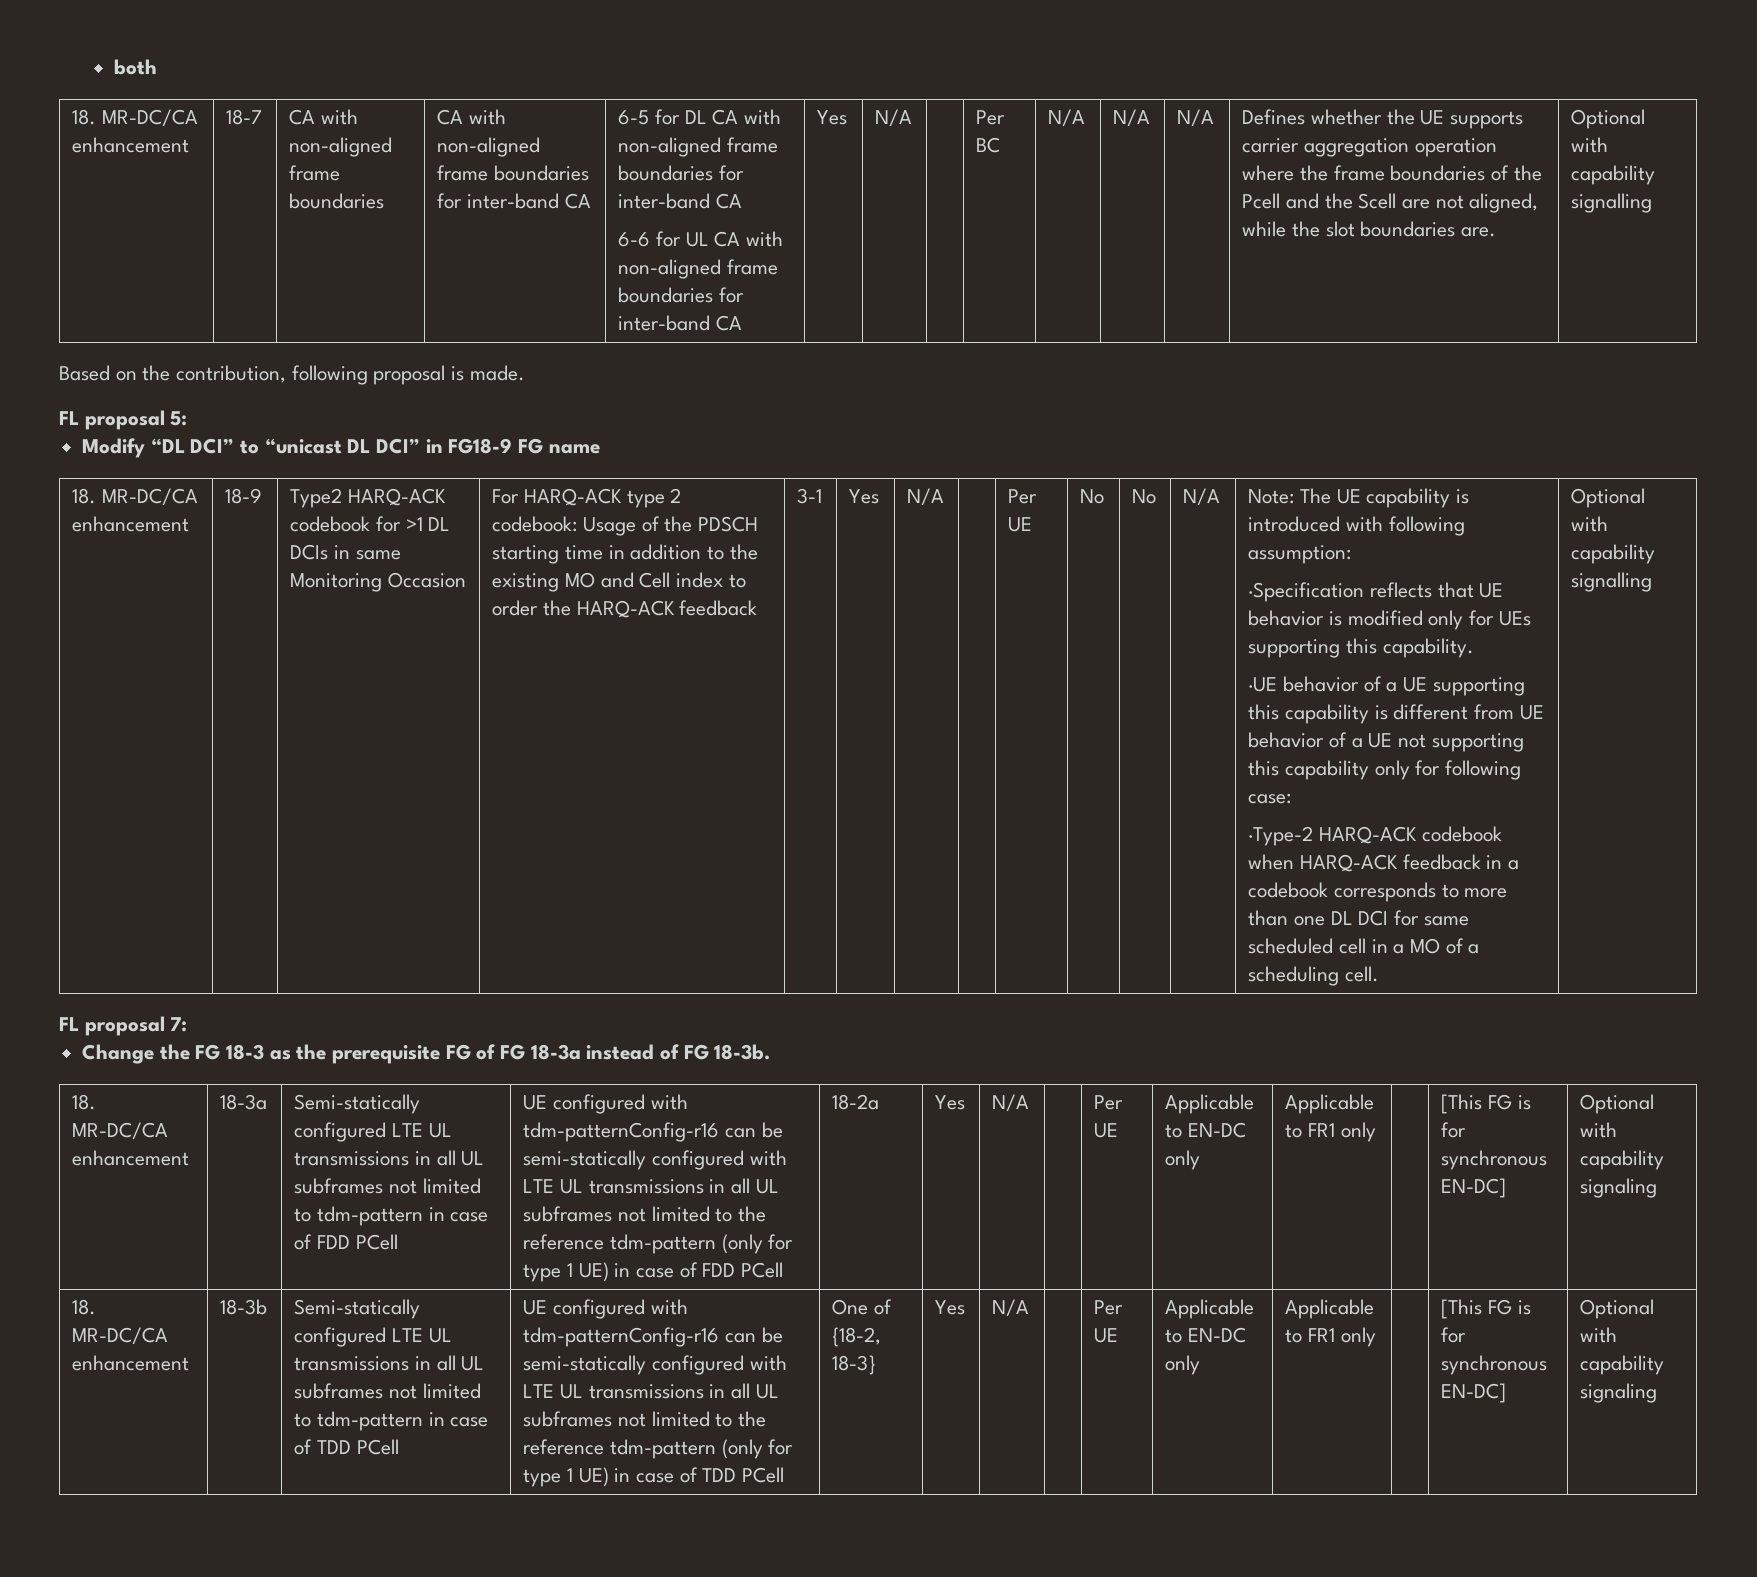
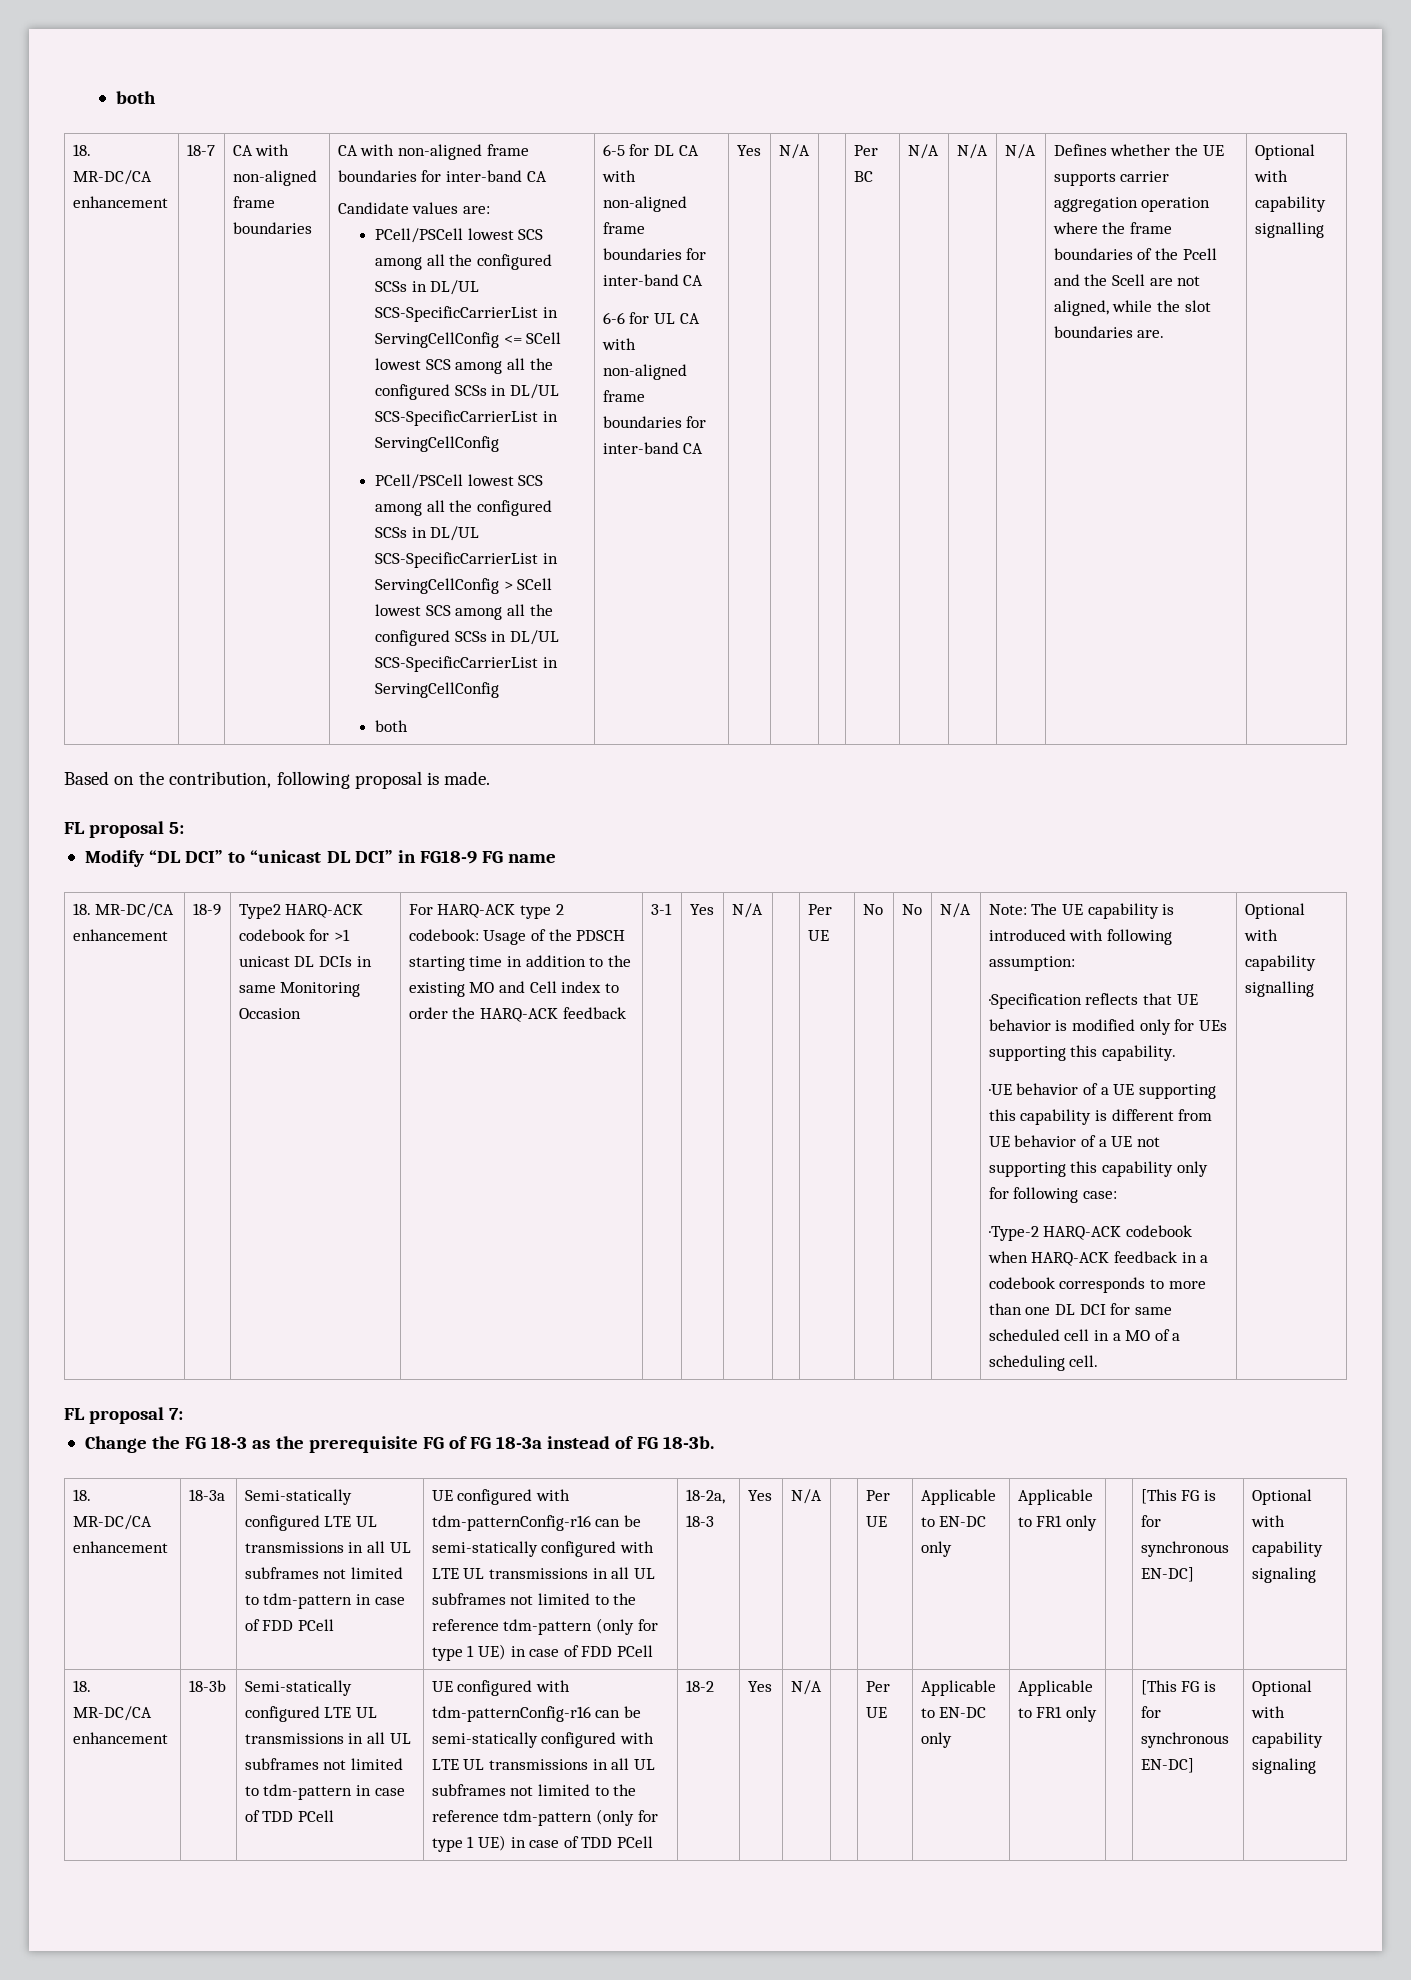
(591, 201) none -> [337,202,490,214] [375,228,544,243] [375,254,553,270] [375,280,480,295] [375,306,558,322] [375,332,562,348] [375,358,553,374] [375,384,560,400] [375,410,558,426] [375,436,500,452] [375,474,544,489] [375,500,553,516] [375,526,480,541] [375,552,558,568] [375,578,553,594] [375,604,553,620] [375,630,560,646] [375,656,558,672] [375,682,500,698] [375,720,409,732] // Candidate values are: // PCell/PSCell lowest SCS among all the configured SCSs in DL/UL SCS-SpecificCarrierList in ServingCellConfig <= SCell lowest SCS among all the configured SCSs in DL/UL SCS-SpecificCarrierList in ServingCellConfig // PCell/PSCell lowest SCS among all the configured SCSs in DL/UL SCS-SpecificCarrierList in ServingCellConfig > SCell lowest SCS among all the configured SCSs in DL/UL SCS-SpecificCarrierList in ServingCellConfig // both
(423, 524) none -> [238,956,290,967] unicast
[832,1094,880,1110] 18-2a -> [685,1489,725,1504] [685,1515,714,1527] 18-2a, 18-3
[832,1299,892,1315] [832,1327,882,1347] [832,1355,877,1375] One of {18-2, 18-3} -> [685,1680,714,1692] 18-2

